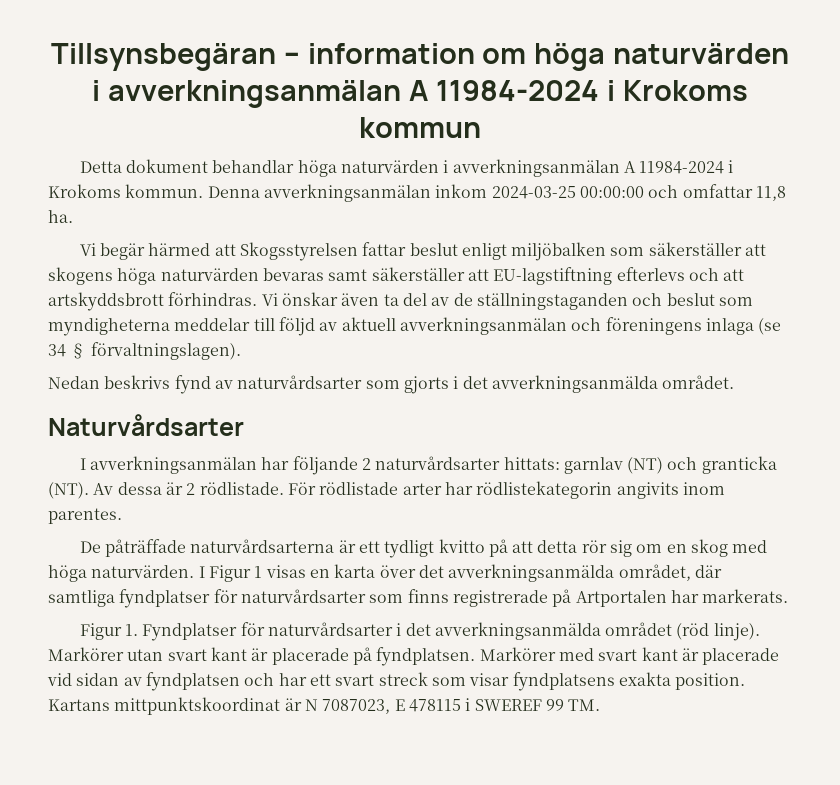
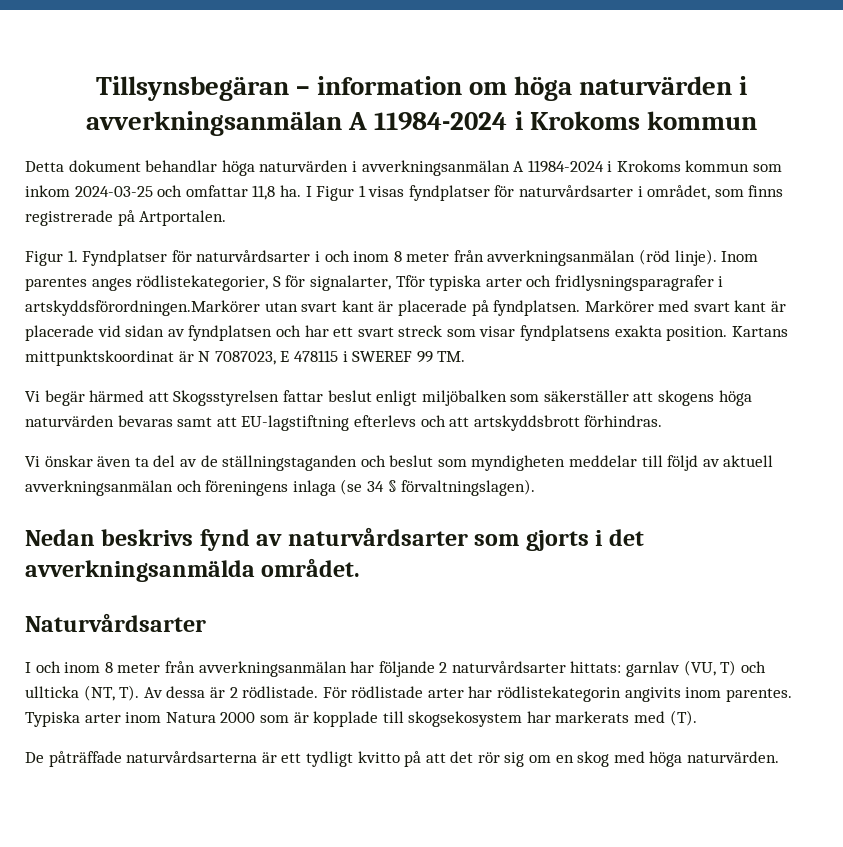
[125,184,431,202] kommun. Denna avverkningsanmälan -> [685,160,783,172] kommun som
[579,186,644,198] 00:00:00 -> (153, 191) none
[79,242,767,261] [48,267,745,285] [48,292,753,311] [48,317,782,336] [48,342,241,360] [48,375,735,394] [48,414,244,436] [79,456,777,475] [48,481,725,499] [48,508,122,524] [79,539,768,558] [48,564,722,582] [48,590,115,607] // Vi begär härmed att Skogsstyrelsen fattar beslut enligt miljöbalken som säkerställer att skogens höga naturvärden bevaras samt säkerställer att EU-lagstiftning efterlevs och att artskyddsbrott förhindras. Vi önskar även ta del av de ställningstaganden och beslut som myndigheterna meddelar till följd av aktuell avverkningsanmälan och föreningens inlaga (se 34 § förvaltningslagen). // Nedan beskrivs fynd av naturvårdsarter som gjorts i det avverkningsanmälda området. // Naturvårdsarter // I avverkningsanmälan har följande 2 naturvårdsarter hittats: garnlav (NT) och granticka (NT). Av dessa är 2 rödlistade. För rödlistade arter har rödlistekategorin angivits inom parentes. // De påträffade naturvårdsarterna är ett tydligt kvitto på att detta rör sig om en skog med höga naturvärden. I Figur 1 visas en karta över det avverkningsanmälda området, där samtliga -> [305,185,405,201] I Figur 1 visas
(366, 596) none -> [637,185,711,200] i området,
[575,589,789,607] Artportalen har markerats. -> [139,210,227,226] Artportalen.
[405,622,760,641] [48,647,124,661] det avverkningsanmälda området (röd linje). Markörer -> [324,249,759,266] [25,275,724,291] [25,300,260,316] och inom 8 meter från avverkningsanmälan (röd linje). Inom parentes anges rödlistekategorier, S för signalarter, Tför typiska arter och fridlysningsparagrafer i artskyddsförordningen.Markörer
(601, 705) none -> [25,390,752,406] [25,415,663,431] [25,455,774,471] [25,479,536,496] [25,527,644,551] [25,558,361,582] [25,613,206,632] [25,660,766,677] [25,685,792,702] [25,710,697,727] [25,751,780,767] // Vi begär härmed att Skogsstyrelsen fattar beslut enligt miljöbalken som säkerställer att skogens höga naturvärden bevaras samt att EU-lagstiftning efterlevs och att artskyddsbrott förhindras. // Vi önskar även ta del av de ställningstaganden och beslut som myndigheten meddelar till följd av aktuell avverkningsanmälan och föreningens inlaga (se 34 § förvaltningslagen). // Nedan beskrivs fynd av naturvårdsarter som gjorts i det avverkningsanmälda området. // Naturvårdsarter // I och inom 8 meter från avverkningsanmälan har följande 2 naturvårdsarter hittats: garnlav (VU, T) och ullticka (NT, T). Av dessa är 2 rödlistade. För rödlistade arter har rödlistekategorin angivits inom parentes. Typiska arter inom Natura 2000 som är kopplade till skogsekosystem har markerats med (T). // De påträffade naturvårdsarterna är ett tydligt kvitto på att det rör sig om en skog med höga naturvärden.

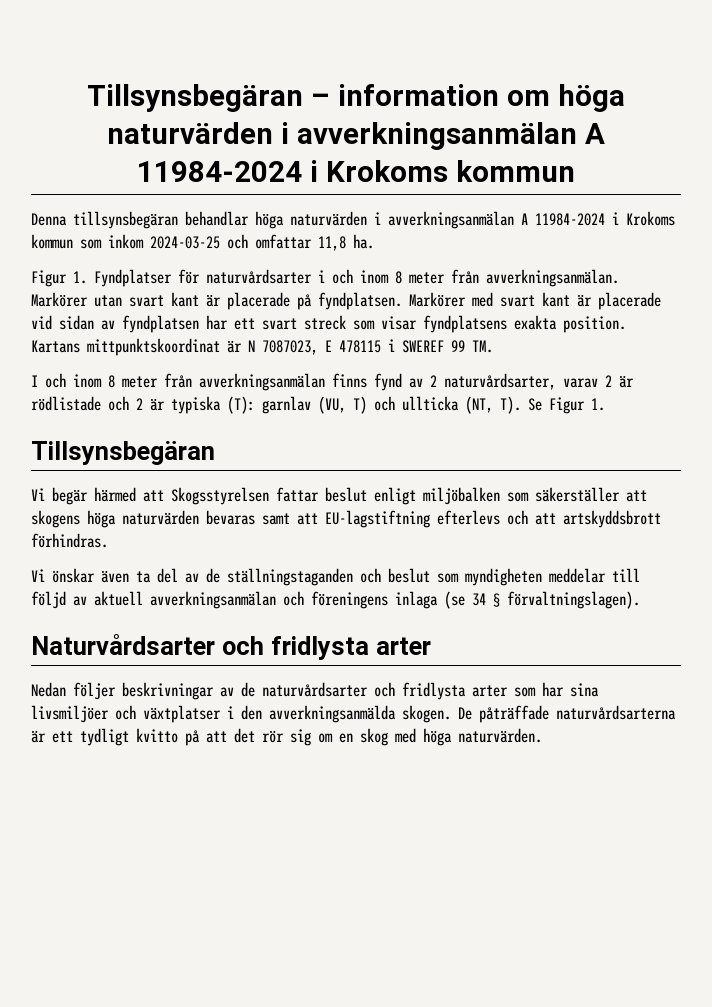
[25,160,141,172] Detta dokument -> [31,211,178,229] Denna tillsynsbegäran
[305,185,784,201] [25,210,227,226] I Figur 1 visas fyndplatser för naturvårdsarter i området, som finns registrerade på Artportalen. -> (374, 241) none
[487,249,759,266] [25,275,724,291] [25,300,260,316] avverkningsanmälan (röd linje). Inom parentes anges rödlistekategorier, S för signalarter, Tför typiska arter och fridlysningsparagrafer i artskyddsförordningen.Markörer -> [486,269,619,287] [31,292,88,307] avverkningsanmälan. Markörer
[275,325,301,337] och -> (199, 324) none
(466, 356) none -> [31,373,634,391] [31,396,605,414] [31,441,215,465] // I och inom 8 meter från avverkningsanmälan finns fynd av 2 naturvårdsarter, varav 2 är rödlistade och 2 är typiska (T): garnlav (VU, T) och ullticka (NT, T). Se Figur 1. // Tillsynsbegäran
[25,527,644,551] [25,558,361,582] [25,613,206,632] [25,660,766,677] [25,685,792,702] [25,710,697,727] Nedan beskrivs fynd av naturvårdsarter som gjorts i det avverkningsanmälda området. // Naturvårdsarter // I och inom 8 meter från avverkningsanmälan har följande 2 naturvårdsarter hittats: garnlav (VU, T) och ullticka (NT, T). Av dessa är 2 rödlistade. För rödlistade arter har rödlistekategorin angivits inom parentes. Typiska arter inom Natura 2000 som är kopplade till skogsekosystem har markerats med (T). // -> [31,634,431,660] [31,682,599,700] [31,705,451,723] Naturvårdsarter och fridlysta arter // Nedan följer beskrivningar av de naturvårdsarter och fridlysta arter som har sina livsmiljöer och växtplatser i den avverkningsanmälda skogen.

